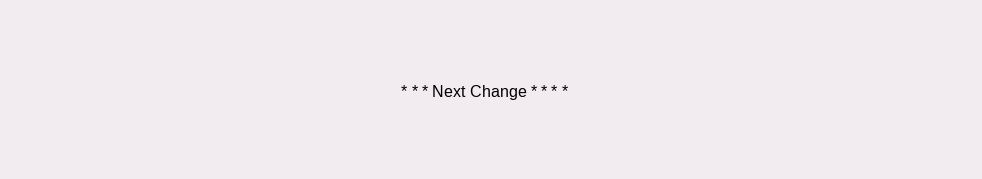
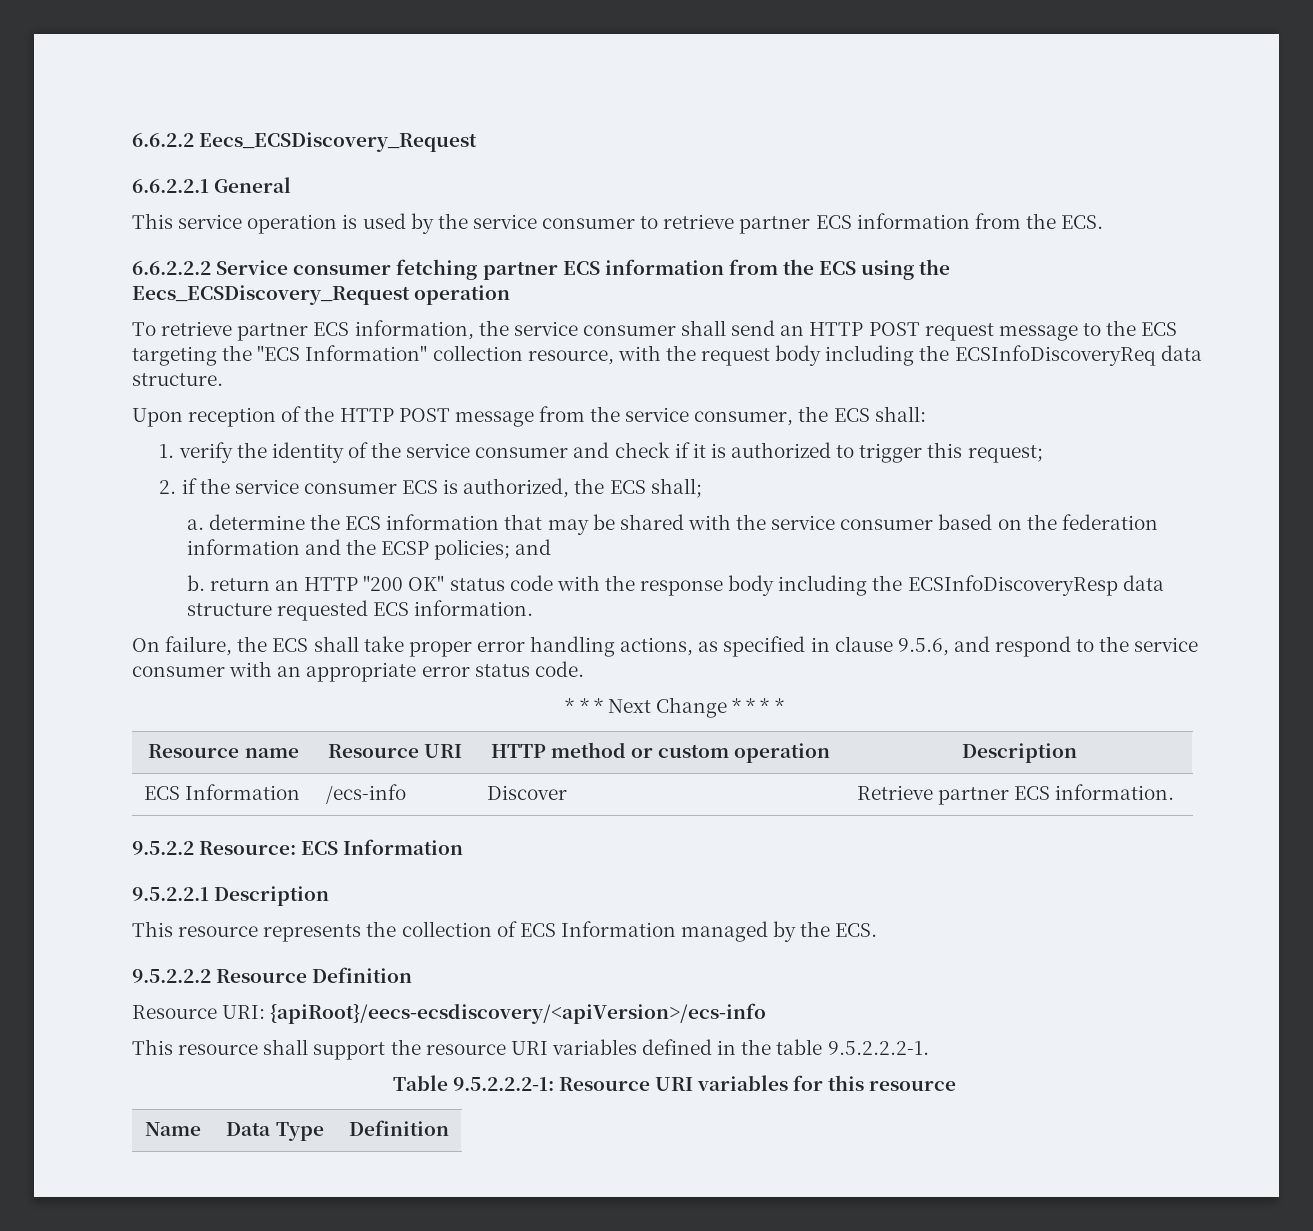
(401, 91) none -> [132,132,478,152] [132,177,292,193] [132,213,1104,234] [132,259,951,280] [132,285,511,305] [132,320,1178,341] [132,345,1202,366] [132,373,223,386] [132,406,926,427] [159,442,1043,463] [159,478,702,498] [186,514,1158,535] [186,539,552,560] [186,575,1164,596] [186,600,534,621] [132,636,1199,657] [132,661,584,682] 6.6.2.2 Eecs_ECSDiscovery_Request // 6.6.2.2.1 General // This service operation is used by the service consumer to retrieve partner ECS information from the ECS. // 6.6.2.2.2 Service consumer fetching partner ECS information from the ECS using the Eecs_ECSDiscovery_Request operation // To retrieve partner ECS information, the service consumer shall send an HTTP POST request message to the ECS targeting the "ECS Information" collection resource, with the request body including the ECSInfoDiscoveryReq data structure. // Upon reception of the HTTP POST message from the service consumer, the ECS shall: // 1. verify the identity of the service consumer and check if it is authorized to trigger this request; // 2. if the service consumer ECS is authorized, the ECS shall; // a. determine the ECS information that may be shared with the service consumer based on the federation information and the ECSP policies; and // b. return an HTTP "200 OK" status code with the response body including the ECSInfoDiscoveryResp data structure requested ECS information. // On failure, the ECS shall take proper error handling actions, as specified in clause 9.5.6, and respond to the service consumer with an appropriate error status code. //
(568, 91) none -> [148,744,299,758] [327,744,463,758] [490,742,831,763] [961,743,1077,763] [144,784,301,800] [326,784,407,804] [487,785,568,800] [857,784,1175,805] [132,839,464,855] [132,886,330,906] [132,921,878,942] [132,967,413,983] [132,1003,767,1024] [132,1039,929,1060] [392,1075,957,1091] [145,1122,201,1136] [226,1122,324,1141] [349,1120,449,1136] // Resource name | Resource URI | HTTP method or custom operation | Description // ECS Information | /ecs-info | Discover | Retrieve partner ECS information. // 9.5.2.2 Resource: ECS Information // 9.5.2.2.1 Description // This resource represents the collection of ECS Information managed by the ECS. // 9.5.2.2.2 Resource Definition // Resource URI: {apiRoot}/eecs-ecsdiscovery/<apiVersion>/ecs-info // This resource shall support the resource URI variables defined in the table 9.5.2.2.2-1. // Table 9.5.2.2.2-1: Resource URI variables for this resource // Name | Data Type | Definition

